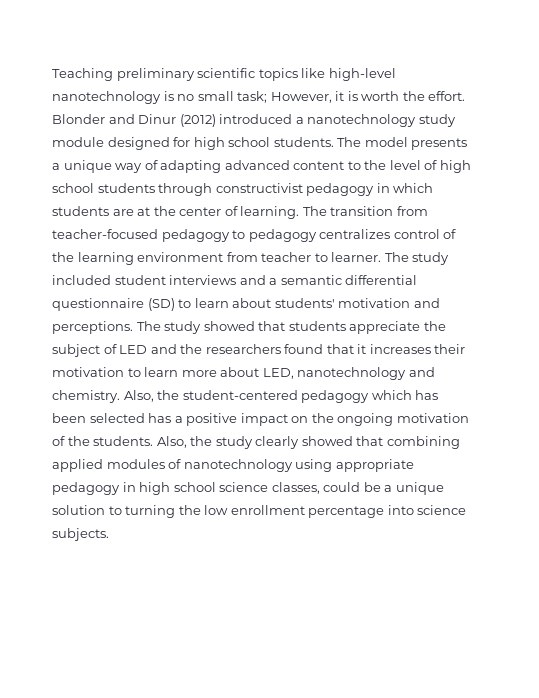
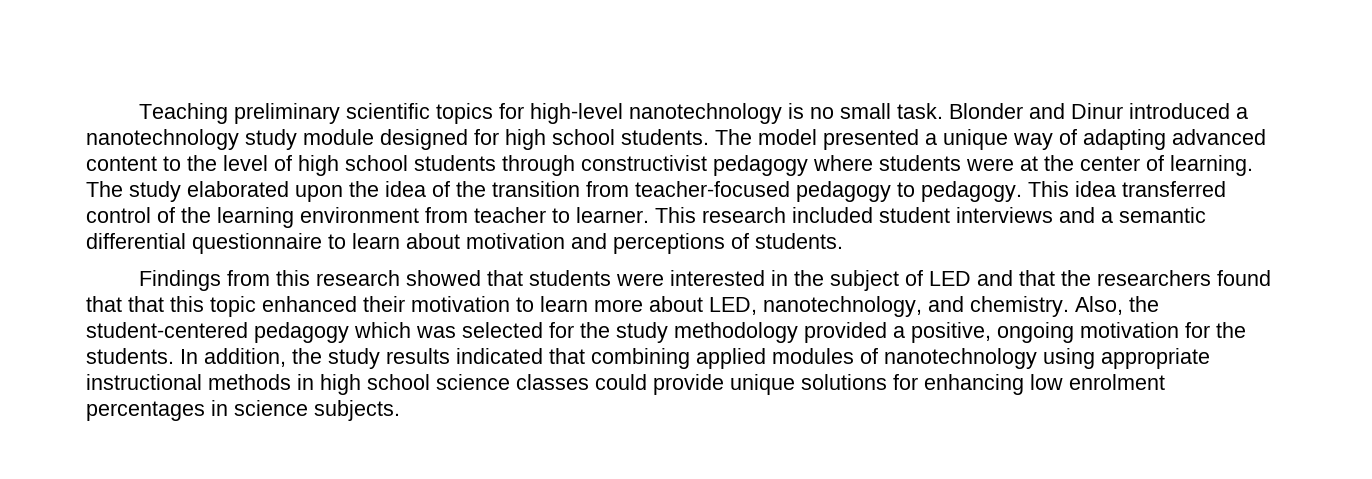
[301,68,326,78] like -> [499,103,525,119] for
[237,91,466,103] task; However, it is worth the effort. -> [897,103,944,119] task.
[179,114,216,127] (2012) -> (1124, 111) none
[411,138,468,150] presents -> [823,129,919,150] presented
[376,183,434,193] [52,206,134,216] in which students are -> [813,155,1014,171] where students were
(327, 211) none -> [129,181,486,202] study elaborated upon the idea of the
[248,229,391,242] pedagogy centralizes -> [921,181,1226,202] pedagogy. This idea transferred
[384,252,450,265] The study -> [655,207,786,223] This research
[147,298,175,311] (SD) -> (322, 243) none
[274,298,335,308] students' -> (460, 241) none
[52,321,421,334] perceptions. The study showed that students appreciate -> [613,233,843,254] [139,270,789,291] perceptions of students. // Findings from this research showed that students were interested in
(177, 349) none -> [1019,270,1056,286] that
[357,344,431,354] it increases -> [128,296,357,317] that this topic enhanced
[297,367,407,380] nanotechnology -> [763,296,922,317] nanotechnology,
[415,390,439,400] [52,413,334,426] has been selected has a positive impact on the -> [416,322,991,343] was selected for the study methodology provided a positive,
[52,436,65,446] of -> [1185,322,1210,338] for
[156,436,353,449] Also, the study clearly showed -> [180,348,543,369] In addition, the study results indicated
[52,482,120,495] pedagogy -> [86,374,291,390] instructional methods
[271,482,444,495] [52,505,414,518] classes, could be a unique solution to turning the low enrollment percentage into -> [516,374,1165,395] [86,400,228,421] classes could provide unique solutions for enhancing low enrolment percentages in

